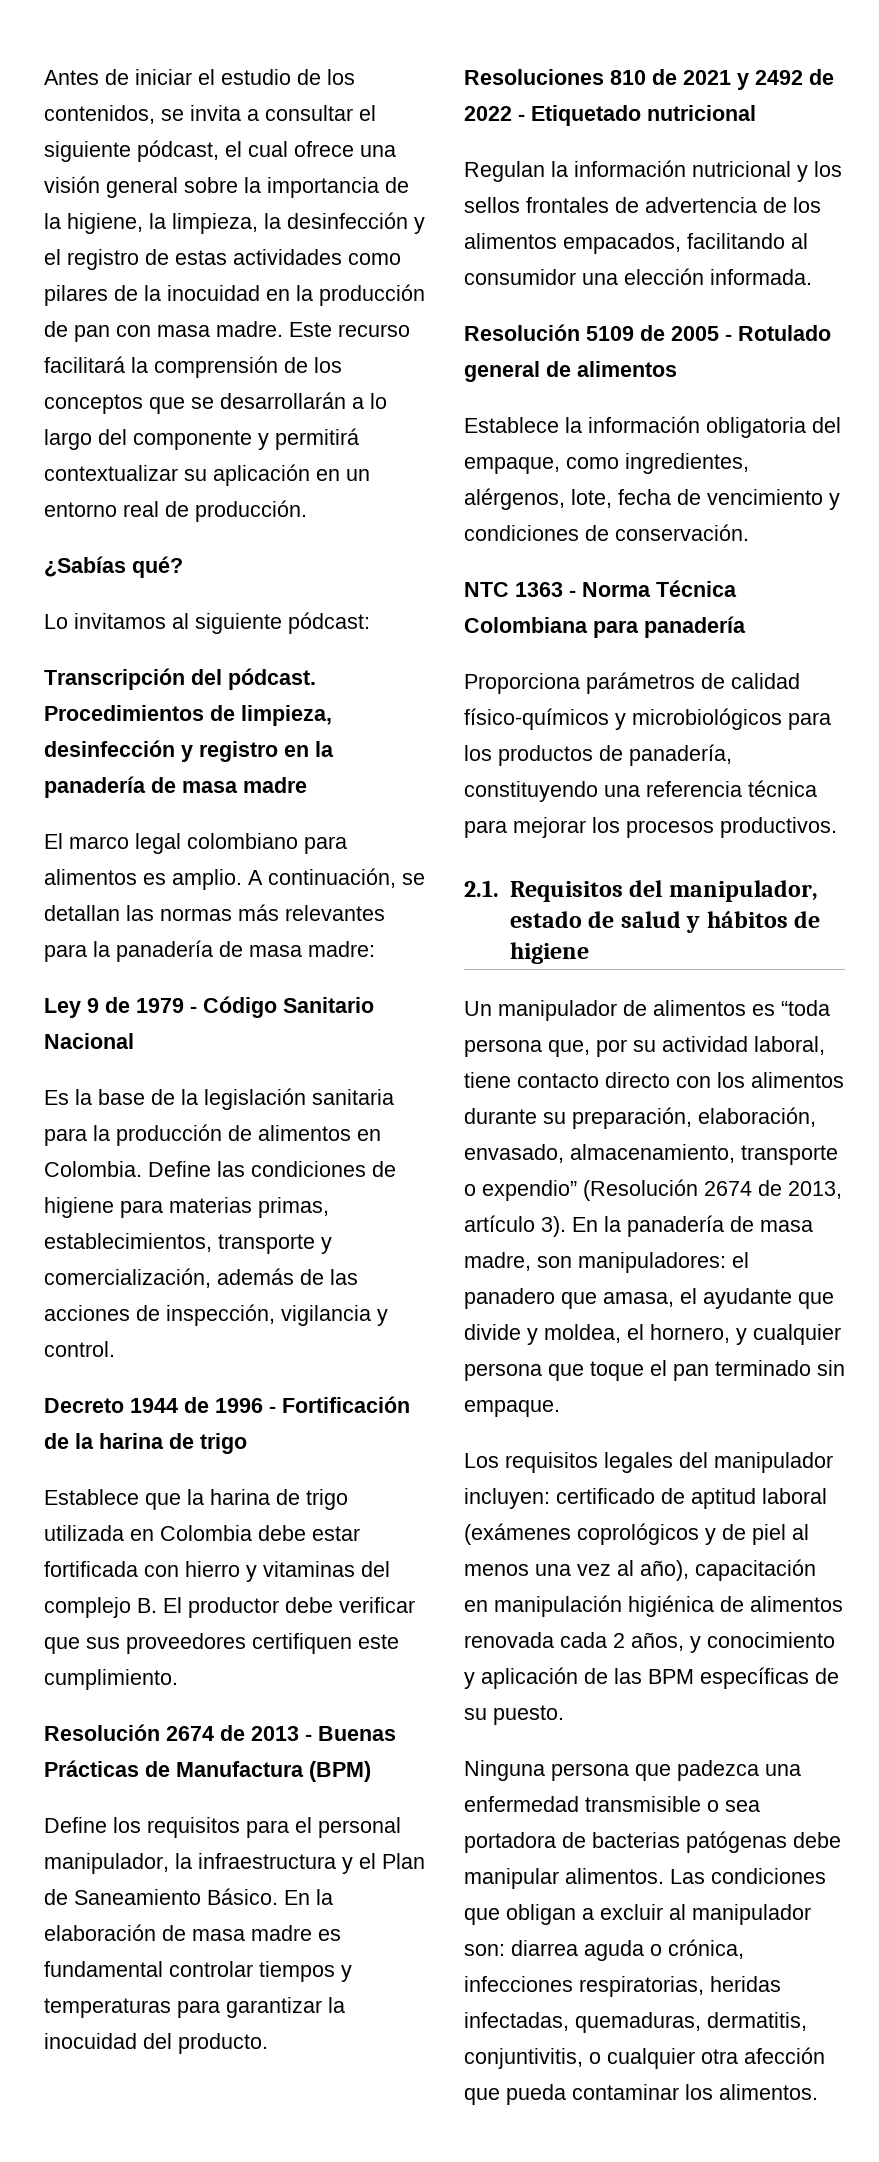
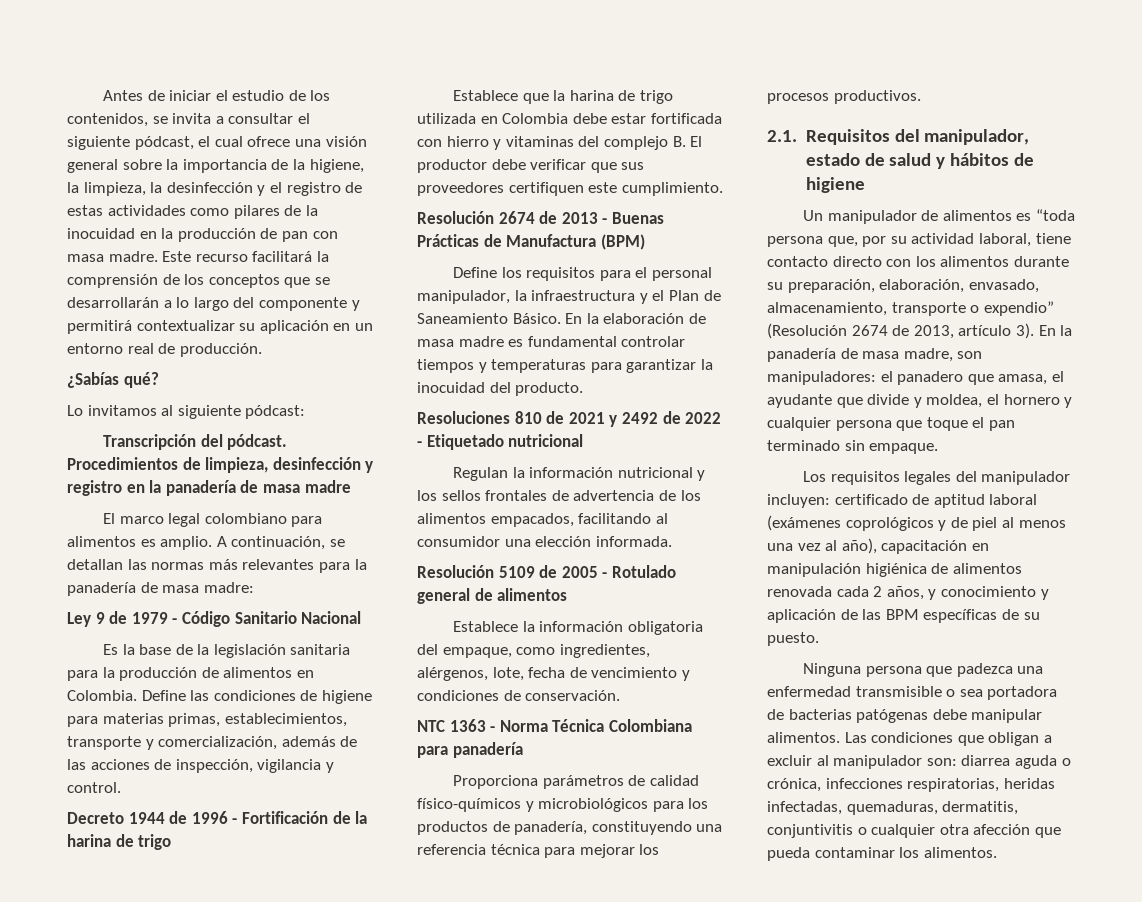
[650,1324,730,1343] hornero, -> [1003,394,1060,405] hornero
[464,2048,583,2069] conjuntivitis, -> [767,824,853,838] conjuntivitis

